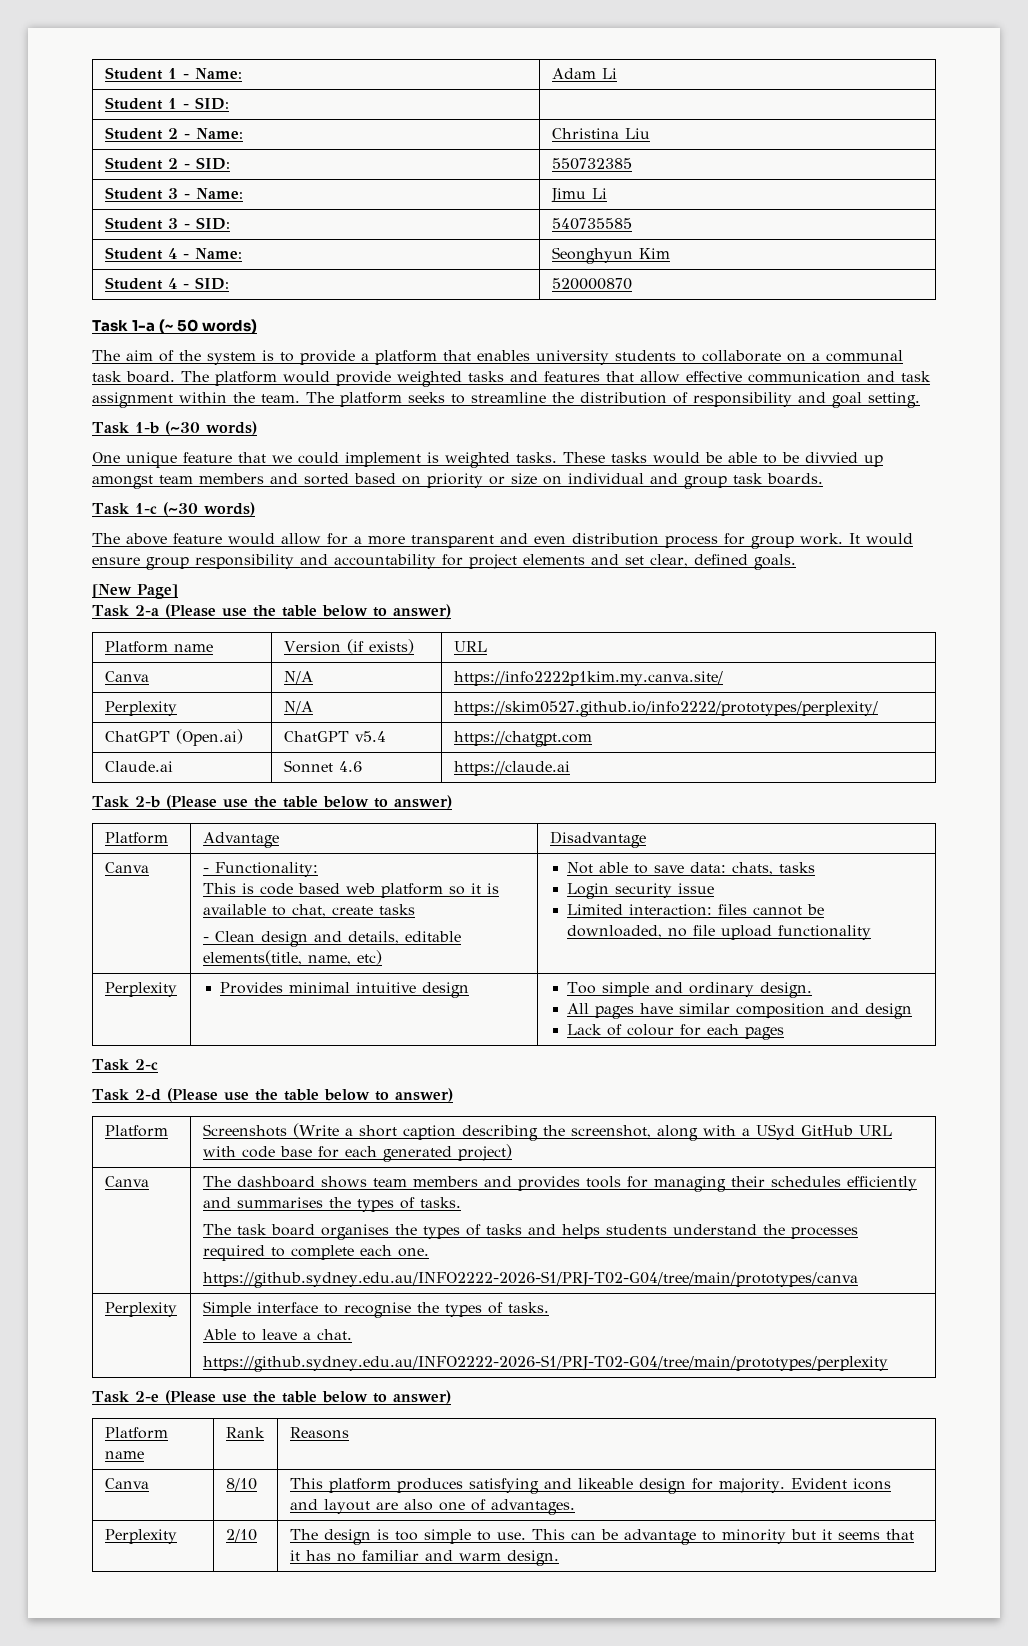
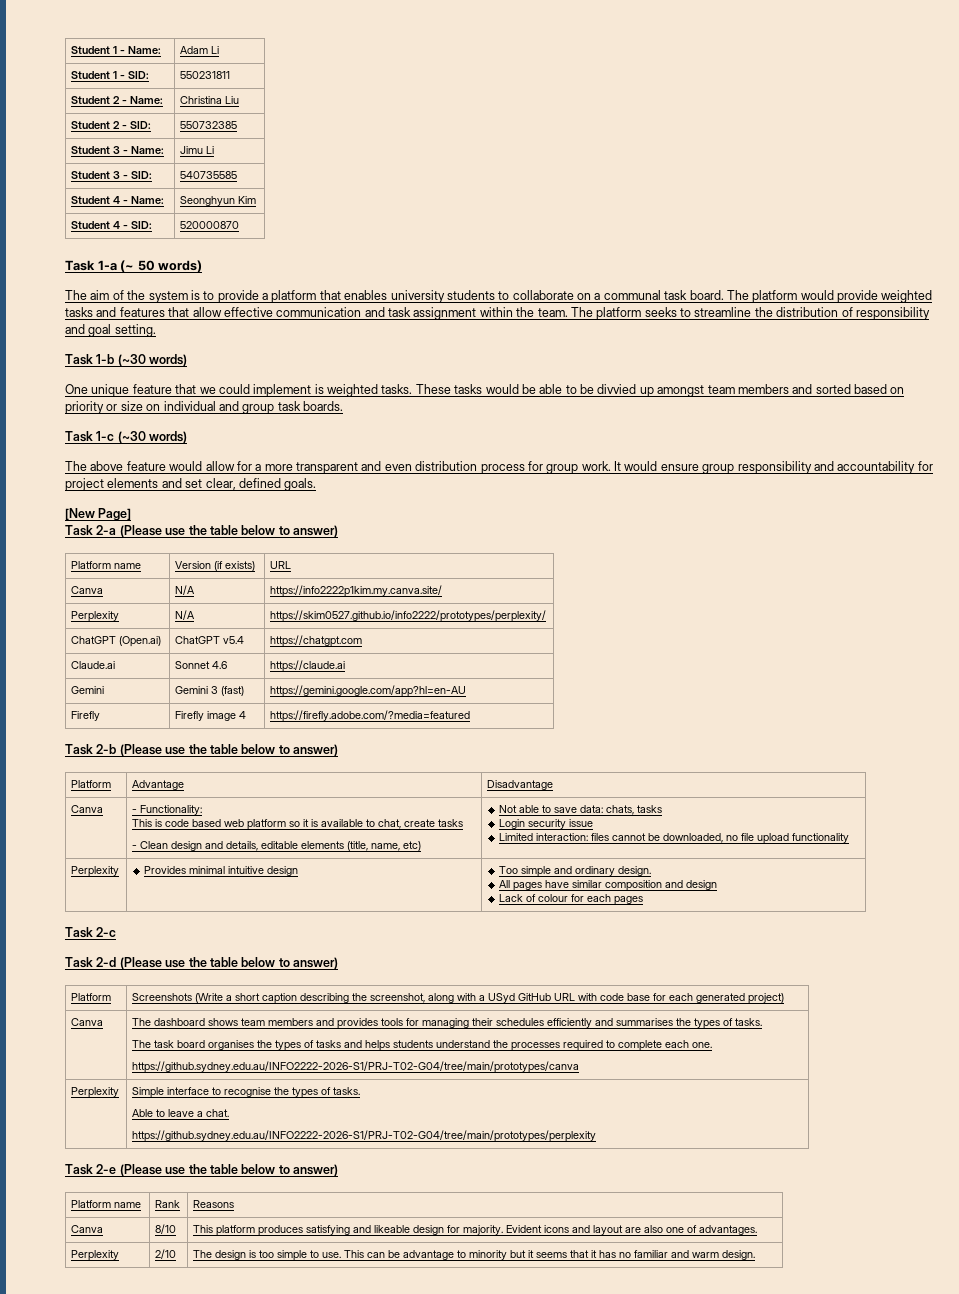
(229, 103) none -> [180,71,231,79] 550231811
(570, 768) none -> [71,686,105,694] [175,686,245,696] [270,685,467,697] [71,711,101,721] [175,711,247,721] [270,710,471,722] // Gemini | Gemini 3 (fast) | https://gemini.google.com/app?hl=en-AU // Firefly | Firefly image 4 | https://firefly.adobe.com/?media=featured
[202,950,302,965] elements(title, -> [301,841,369,851] elements (title,

